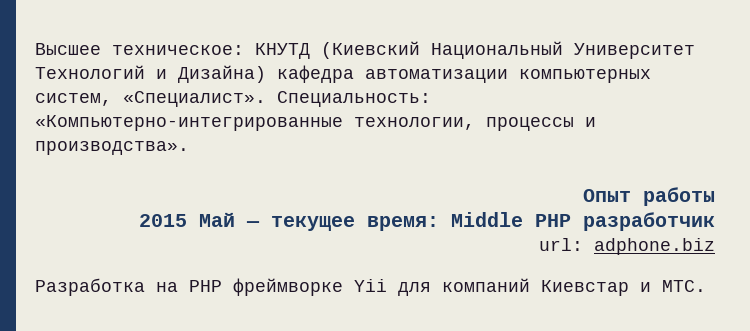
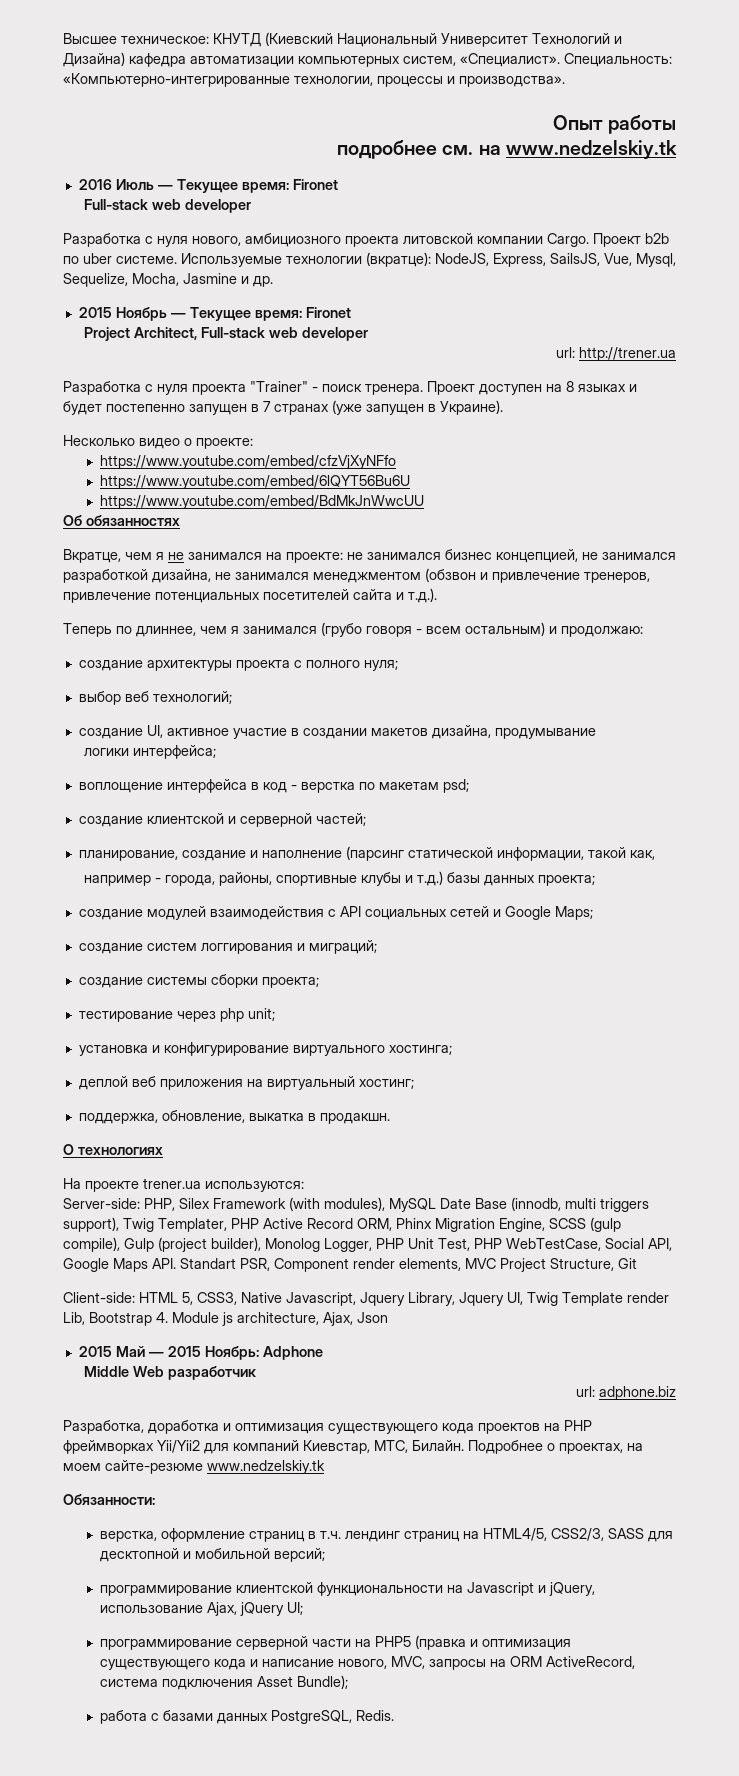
[139,212,715,231] [539,238,715,255] [35,278,706,296] 2015 Май ― текущее время: Middle PHP разработчик // url: adphone.biz // Разработка на PHP фреймворке Yii для компаний Киевстар и МТС. -> [337,140,677,159] [78,179,338,193] [83,199,251,213] [63,233,669,247] [63,252,676,267] [63,273,273,287] [78,307,351,321] [83,327,368,341] [556,347,676,361] [63,381,637,395] [63,400,503,415] [63,435,253,449] [99,455,396,469] [99,475,410,489] [99,495,424,509] [63,515,180,526] [63,549,676,563] [63,568,650,583] [63,588,437,603] [63,622,643,637] [78,660,398,671] [78,691,232,705] [78,725,596,739] [83,745,216,759] [78,779,469,793] [78,813,366,827] [78,846,655,861] [83,871,595,886] [78,906,593,920] [78,940,377,954] [78,974,319,988] [78,1008,275,1022] [78,1042,452,1056] [78,1076,414,1090] [78,1110,390,1124] [63,1144,163,1155] [63,1178,304,1192] [63,1197,649,1212] [63,1217,621,1232] [63,1237,672,1252] [63,1258,637,1272] [63,1292,669,1306] [63,1312,388,1326] [78,1346,323,1360] [83,1366,256,1380] [576,1386,676,1400] [63,1420,592,1434] [63,1440,643,1454] [63,1460,325,1474] [63,1494,155,1505] [99,1528,673,1542] [99,1548,325,1562] [99,1582,595,1596] [99,1602,303,1616] [99,1635,571,1650] [99,1656,635,1670] [99,1675,348,1690] [99,1710,394,1724] подробнее см. на www.nedzelskiy.tk // 2016 Июль ― Текущее время: Fironet // Full-stack web developer // Разработка с нуля нового, амбициозного проекта литовской компании Cargo. Проект b2b по uber системе. Используемые технологии (вкратце): NodeJS, Express, SailsJS, Vue, Mysql, Sequelize, Mocha, Jasmine и др. // 2015 Ноябрь ― Текущее время: Fironet // Project Architect, Full-stack web developer // url: http://trener.ua // Разработка с нуля проекта "Trainer" - поиск тренера. Проект доступен на 8 языках и будет постепенно запущен в 7 странах (уже запущен в Украине). // Несколько видео о проекте: // https://www.youtube.com/embed/cfzVjXyNFfo // https://www.youtube.com/embed/6lQYT56Bu6U // https://www.youtube.com/embed/BdMkJnWwcUU // Об обязанностях // Вкратце, чем я не занимался на проекте: не занимался бизнес концепцией, не занимался разработкой дизайна, не занимался менеджментом (обзвон и привлечение тренеров, привлечение потенциальных посетителей сайта и т.д.). // Теперь по длиннее, чем я занимался (грубо говоря - всем остальным) и продолжаю: // создание архитектуры проекта с полного нуля; // выбор веб технологий; // создание UI, активное участие в создании макетов дизайна, продумывание // логики интерфейса; // воплощение интерфейса в код - верстка по макетам psd; // создание клиентской и серверной частей; // планирование, создание и наполнение (парсинг статической информации, такой как, // например - города, районы, спортивные клубы и т.д.) базы данных проекта; // создание модулей взаимодействия с API социальных сетей и Google Maps; // создание систем логгирования и миграций; // создание системы сборки проекта; // тестирование через php unit; // установка и конфигурирование виртуального хостинга; // деплой веб приложения на виртуальный хостинг; // поддержка, обновление, выкатка в продакшн. // О технологиях // На проекте trener.ua используются: // Server-side: PHP, Silex Framework (with modules), MySQL Date Base (innodb, multi triggers support), Twig Templater, PHP Active Record ORM, Phinx Migration Engine, SCSS (gulp compile), Gulp (project builder), Monolog Logger, PHP Unit Test, PHP WebTestCase, Social API, Google Maps API. Standart PSR, Component render elements, MVC Project Structure, Git // Client-side: HTML 5, CSS3, Native Javascript, Jquery Library, Jquery UI, Twig Template render Lib, Bootstrap 4. Module js architecture, Ajax, Json // 2015 Май ― 2015 Ноябрь: Adphone // Middle Web разработчик // url: adphone.biz // Разработка, доработка и оптимизация существующего кода проектов на PHP фреймворках Yii/Yii2 для компаний Киевстар, МТС, Билайн. Подробнее о проектах, на моем сайте-резюме www.nedzelskiy.tk // Обязанности: // верстка, оформление страниц в т.ч. лендинг страниц на HTML4/5, CSS2/3, SASS для десктопной и мобильной версий; // программирование клиентской функциональности на Javascript и jQuery, использование Ajax, jQuery UI; // программирование серверной части на PHP5 (правка и оптимизация существующего кода и написание нового, MVC, запросы на ORM ActiveRecord, система подключения Asset Bundle); // работа с базами данных PostgreSQL, Redis.

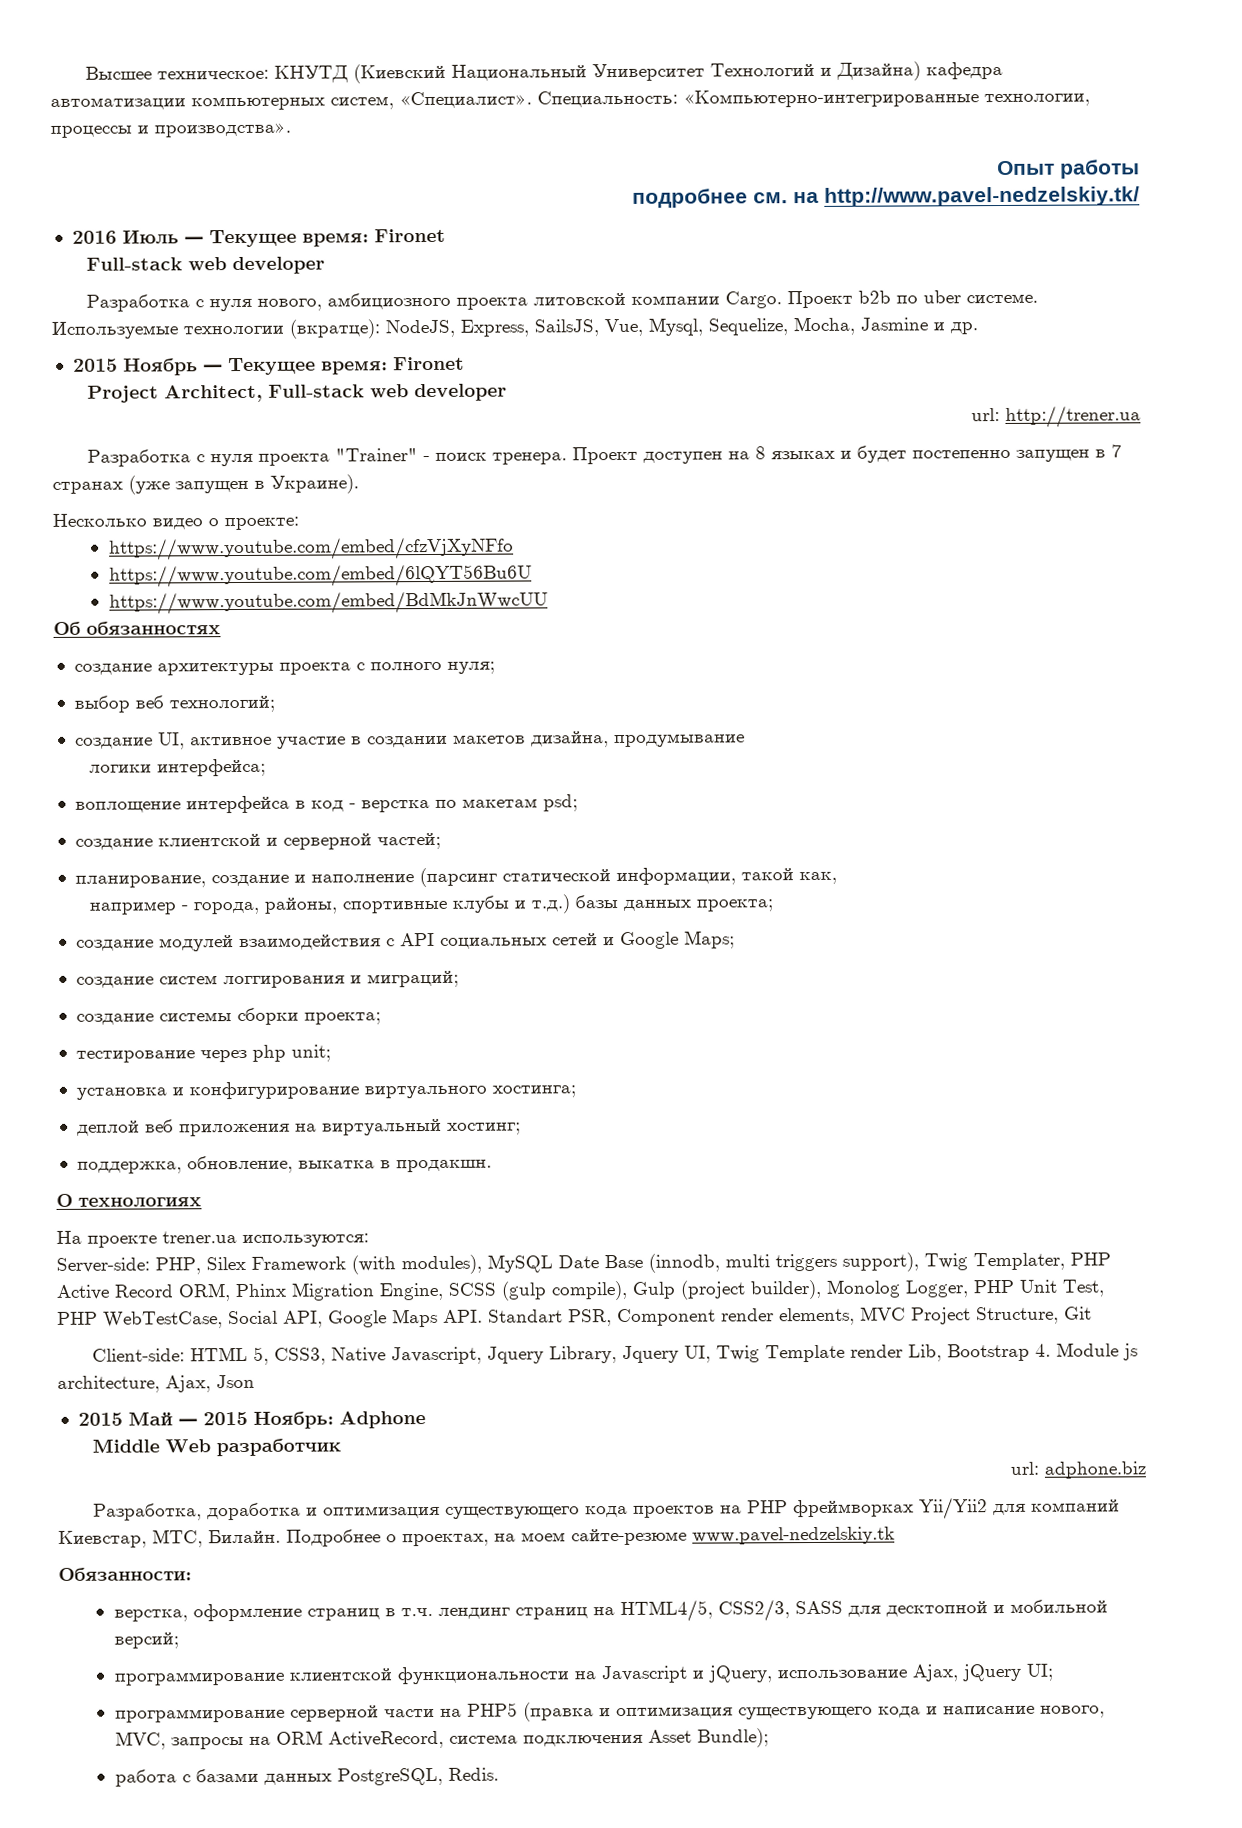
[506,140,677,159] www.nedzelskiy.tk -> [824,186,1140,207] http://www.pavel-nedzelskiy.tk/
[63,549,676,563] [63,568,650,583] [63,588,437,603] [63,622,643,637] // Вкратце, чем я не занимался на проекте: не занимался бизнес концепцией, не занимался разработкой дизайна, не занимался менеджментом (обзвон и привлечение тренеров, привлечение потенциальных посетителей сайта и т.д.). // Теперь по длиннее, чем я занимался (грубо говоря - всем остальным) и продолжаю: -> (221, 628) none
[207,1460,325,1474] www.nedzelskiy.tk -> [692,1526,895,1545] www.pavel-nedzelskiy.tk

